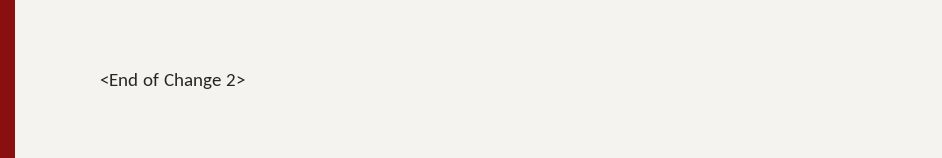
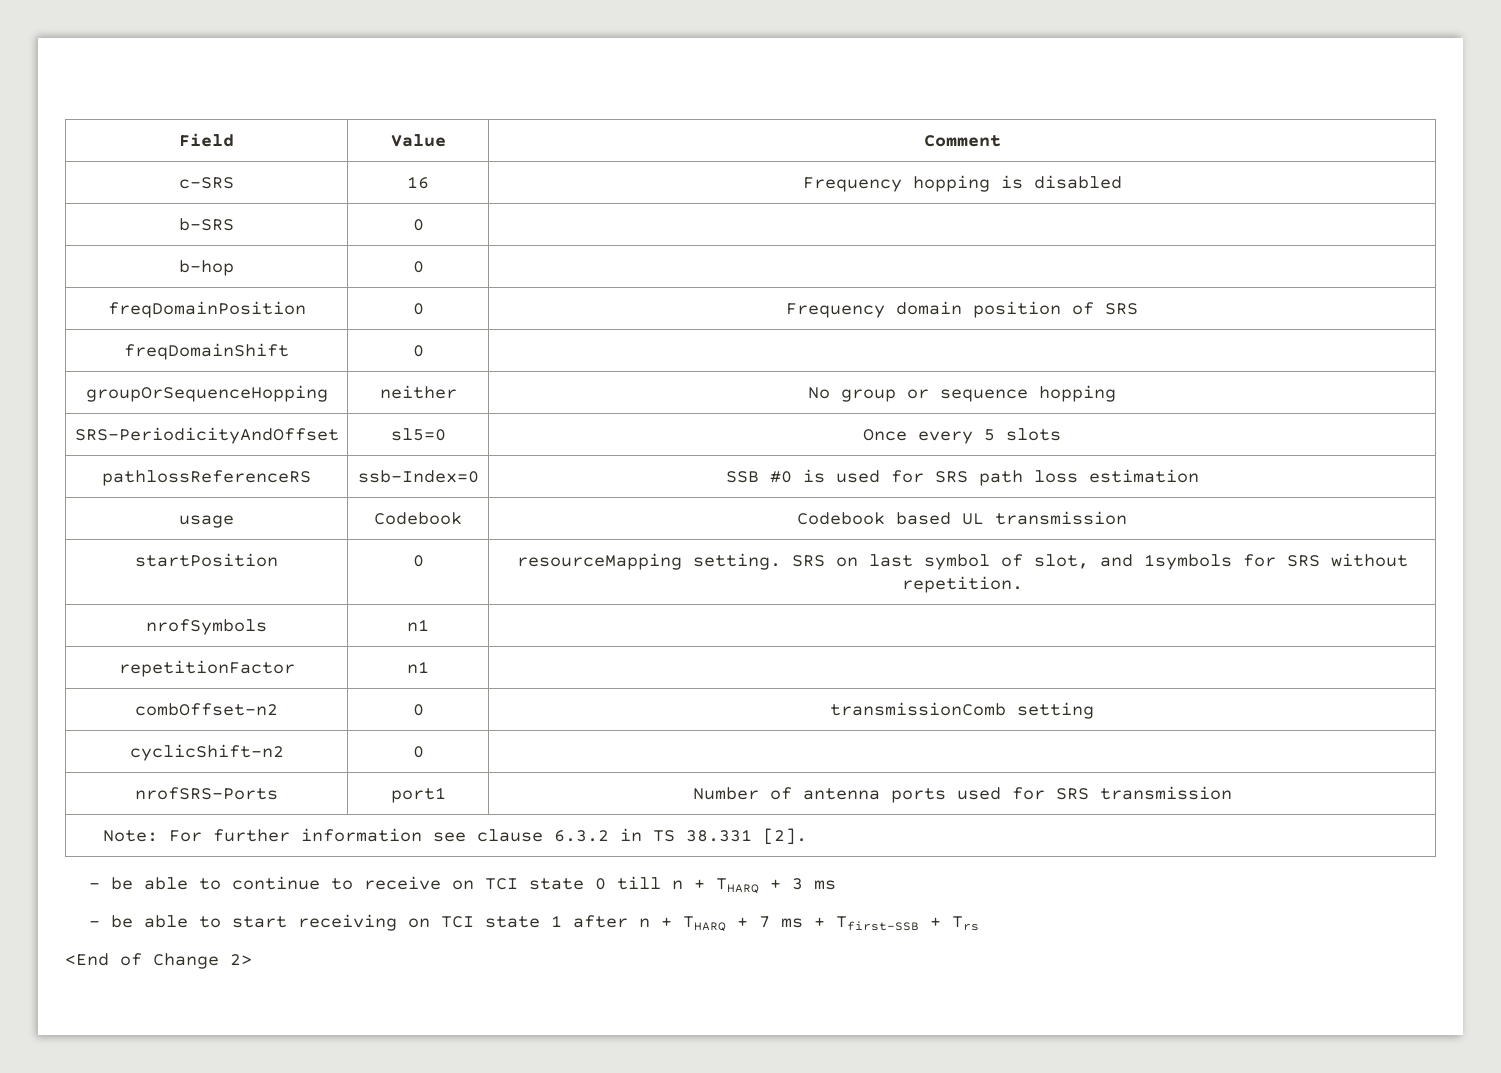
(100, 79) none -> [179,133,234,147] [390,134,446,147] [923,135,1001,147] [179,177,234,189] [407,176,429,189] [802,175,1122,192] [179,218,234,231] [412,219,424,231] [179,260,234,276] [412,261,424,273] [107,301,306,318] [412,303,424,315] [786,301,1138,318] [124,343,289,360] [412,345,424,357] [85,385,328,402] [379,385,457,399] [808,385,1116,402] [74,427,339,444] [390,428,446,441] [863,428,1061,444] [102,470,311,486] [357,470,479,483] [725,469,1199,486] [179,515,234,528] [374,512,462,525] [797,511,1127,525] [135,553,278,567] [412,555,424,567] [516,553,1408,570] [901,576,1023,593] [146,619,267,635] [407,619,429,632] [118,660,295,677] [407,661,429,674] [135,703,278,716] [412,704,424,716] [830,702,1094,719] [129,744,284,761] [412,746,424,758] [135,787,278,800] [390,787,446,803] [692,786,1232,803] [103,828,808,845] [89,876,837,894] [89,914,980,932] Field | Value | Comment // c-SRS | 16 | Frequency hopping is disabled // b-SRS | 0 | // b-hop | 0 | // freqDomainPosition | 0 | Frequency domain position of SRS // freqDomainShift | 0 | // groupOrSequenceHopping | neither | No group or sequence hopping // SRS-PeriodicityAndOffset | sl5=0 | Once every 5 slots // pathlossReferenceRS | ssb-Index=0 | SSB #0 is used for SRS path loss estimation // usage | Codebook | Codebook based UL transmission // startPosition | 0 | resourceMapping setting. SRS on last symbol of slot, and 1symbols for SRS without repetition. // nrofSymbols | n1 | // repetitionFactor | n1 | // combOffset-n2 | 0 | transmissionComb setting // cyclicShift-n2 | 0 | // nrofSRS-Ports | port1 | Number of antenna ports used for SRS transmission // Note: For further information see clause 6.3.2 in TS 38.331 [2]. // - be able to continue to receive on TCI state 0 till n + THARQ + 3 ms // - be able to start receiving on TCI state 1 after n + THARQ + 7 ms + Tfirst-SSB + Trs //

